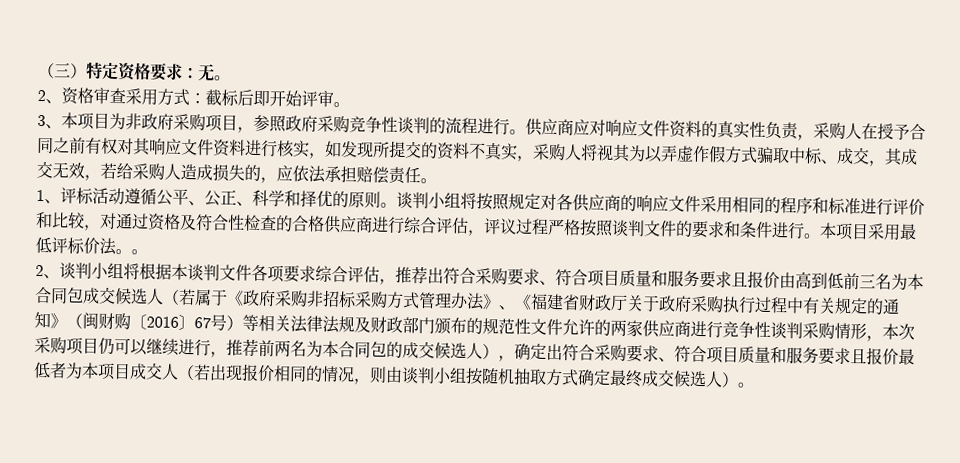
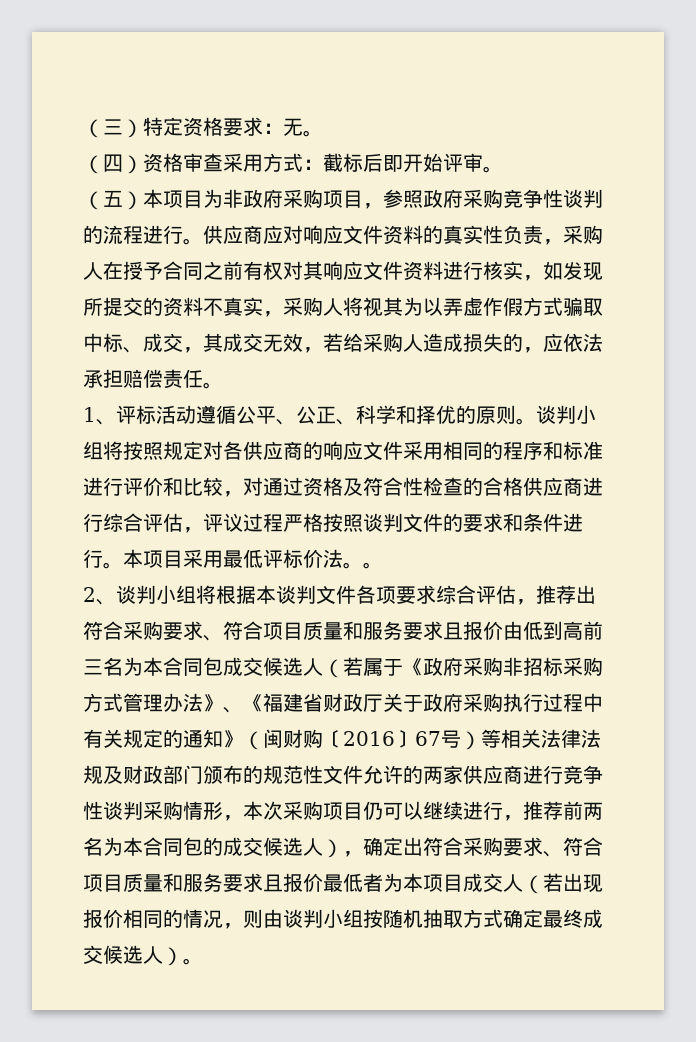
[37,89,62,104] 2、 -> [83,154,143,174] （四）
[37,114,62,129] 3、 -> [83,190,143,210] （五）
[795,271,844,289] 高到低 -> [523,621,583,640] 低到高

